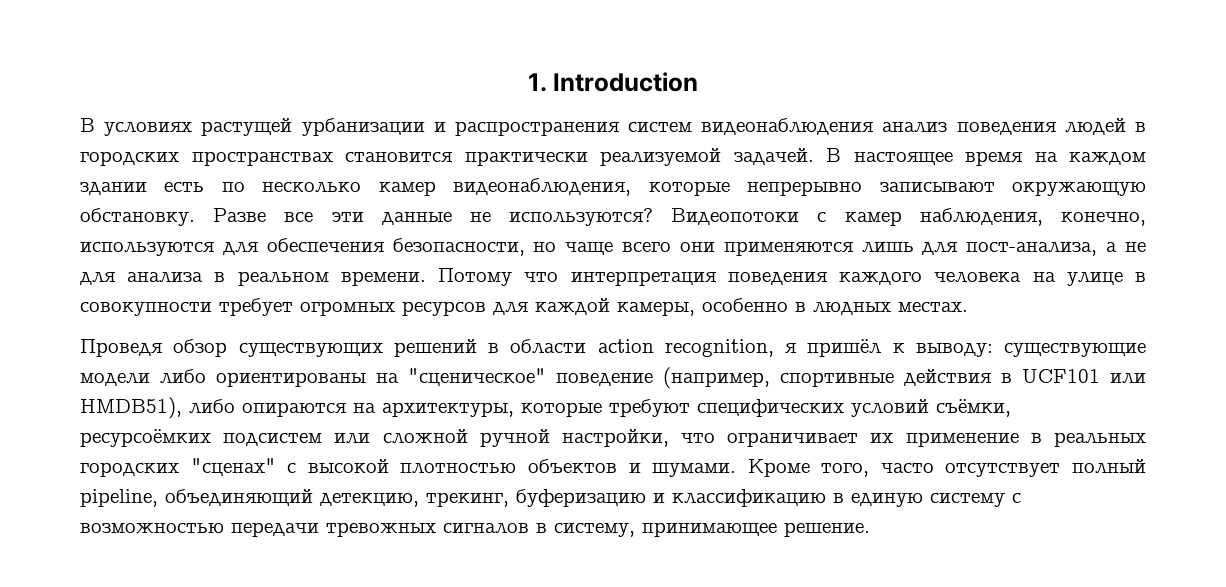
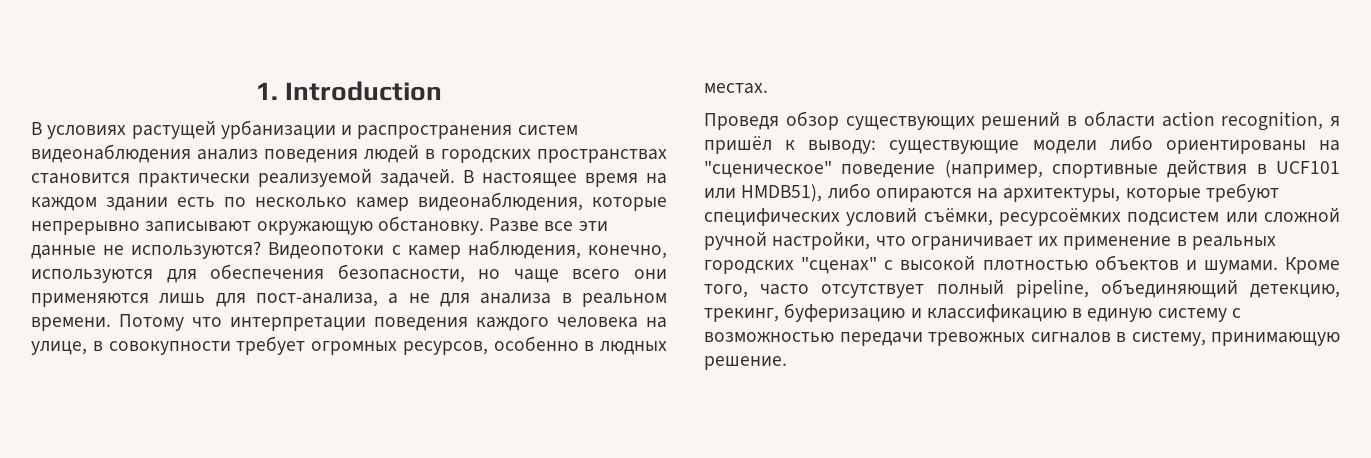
[570,271,716,286] интерпретация -> [230,317,366,331] интерпретации
[1066,272,1123,286] улице -> [31,341,87,355] улице,
[402,298,695,316] ресурсов для каждой камеры, -> [402,341,488,355] ресурсов,
[642,522,777,537] принимающее -> [1211,332,1340,346] принимающую

